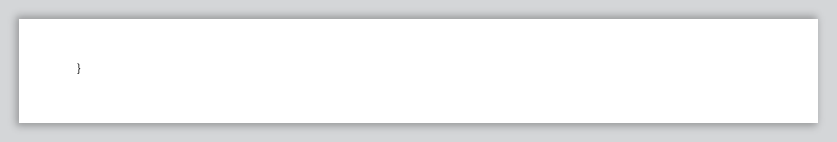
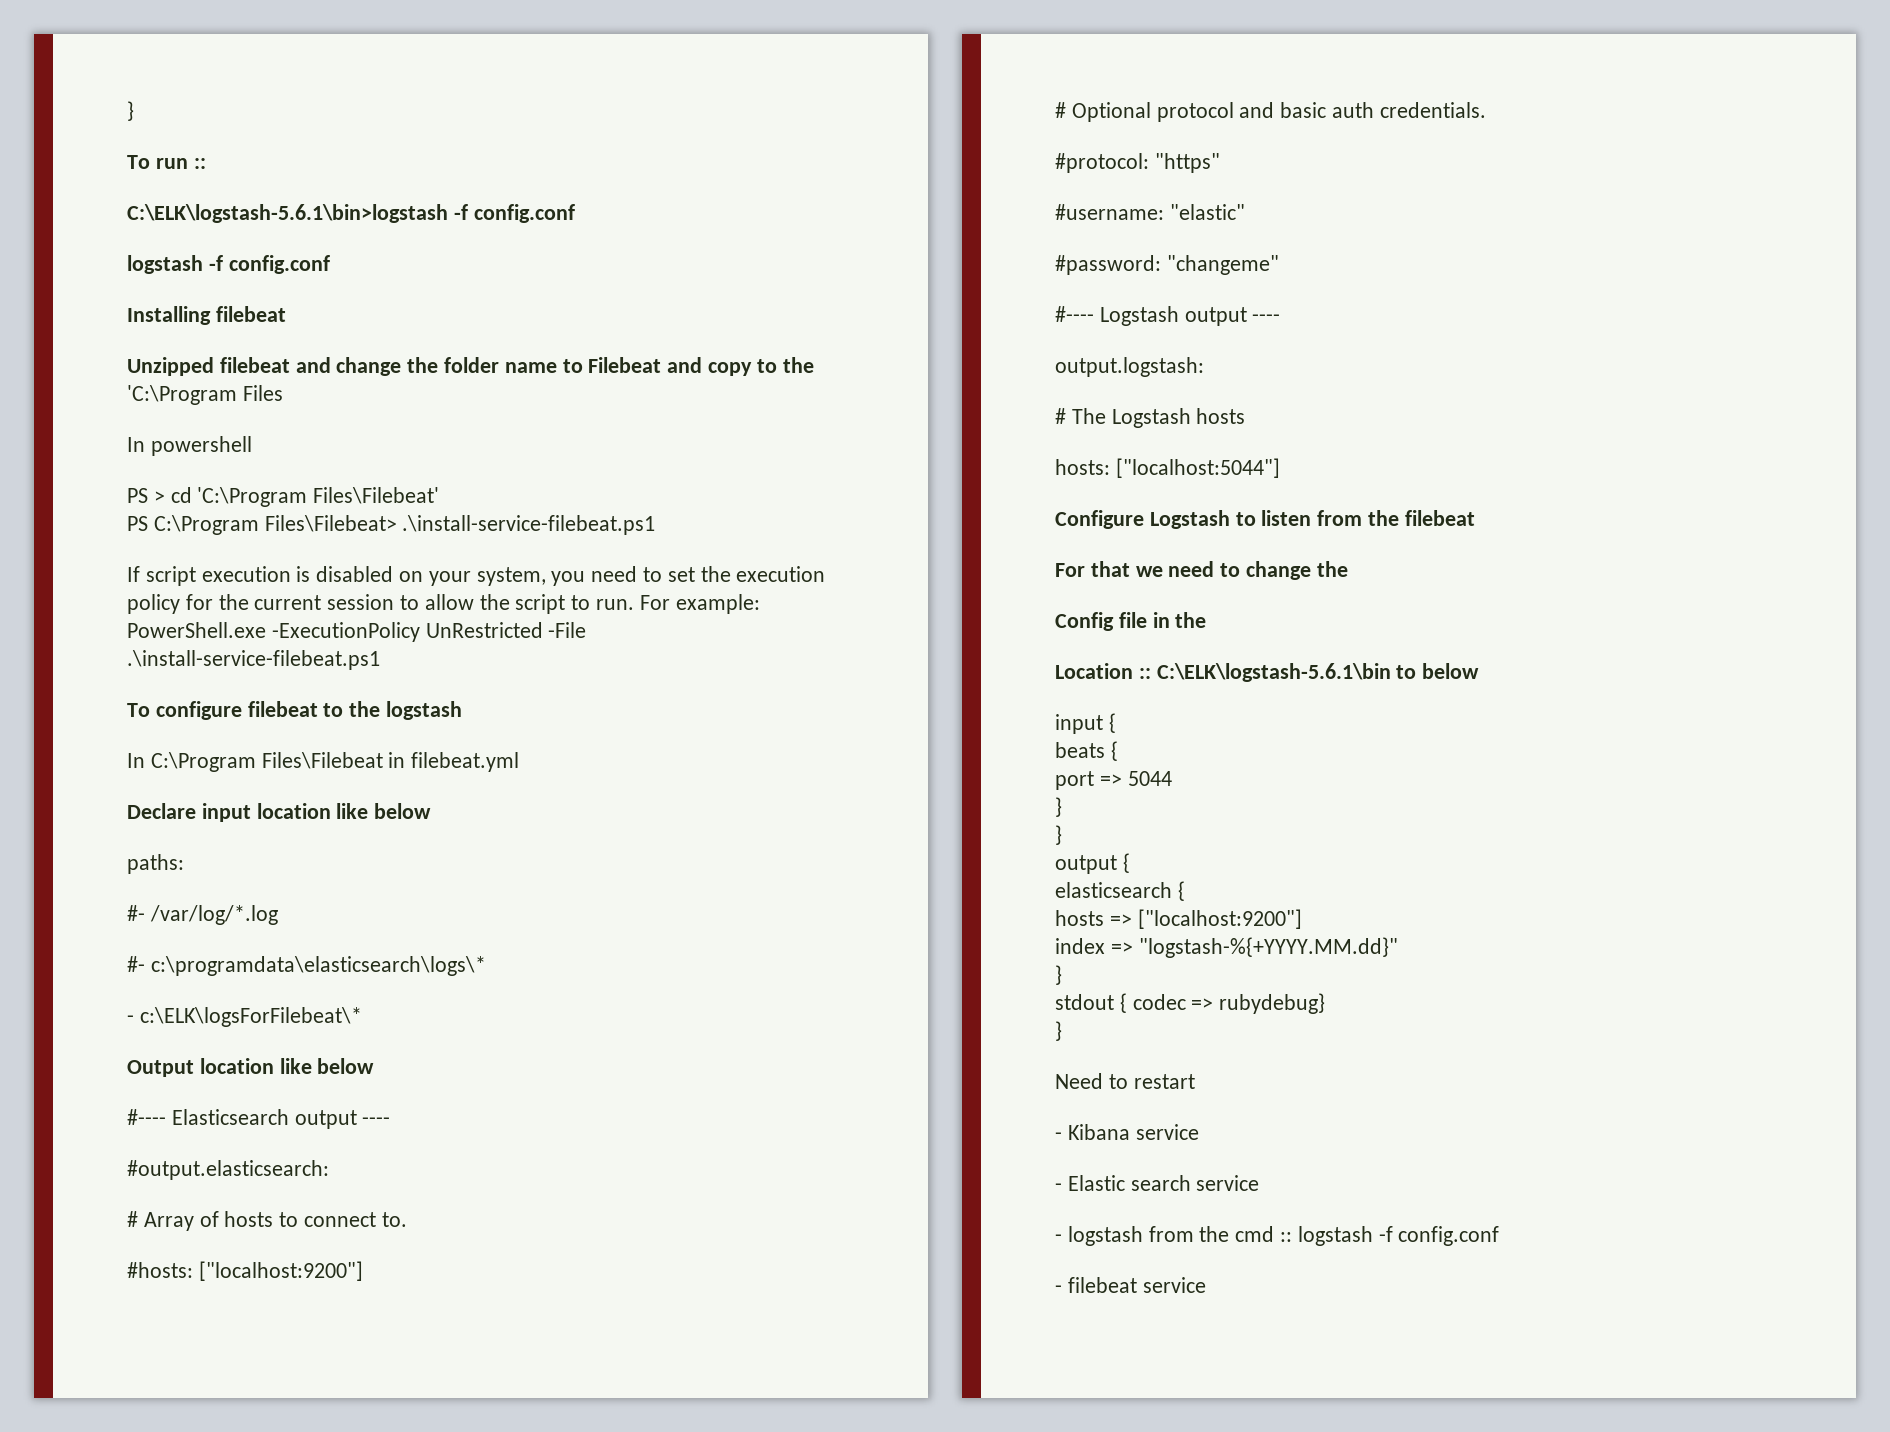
[77,63,81,74] } -> [127,101,134,121] [127,155,206,169] [127,204,575,223] [127,255,330,274] [127,306,286,325] [127,357,814,376] [127,385,283,405] [127,436,252,456] [127,487,440,507] [127,515,656,535] [127,566,826,586] [127,594,760,614] [127,622,587,642] [127,650,380,670] [127,701,463,720] [127,752,520,772] [127,803,432,822] [127,854,184,874] [127,905,278,925] [127,956,486,976] [127,1007,362,1027] [127,1058,375,1077] [127,1109,391,1129] [127,1160,329,1180] [127,1211,407,1231] [127,1261,363,1281] [1055,102,1486,122] [1055,153,1220,173] [1055,204,1245,220] [1055,255,1279,275] [1055,306,1281,326] [1055,357,1204,377] [1055,408,1246,428] [1055,458,1280,478] [1055,510,1475,529] [1055,561,1348,580] [1055,612,1207,631] [1055,663,1480,682] [1055,713,1116,734] [1055,741,1118,761] [1055,771,1172,790] [1055,797,1062,817] [1055,825,1062,845] [1055,853,1130,874] [1055,881,1185,901] [1055,909,1302,929] [1055,937,1398,958] [1055,965,1062,985] [1055,993,1326,1014] [1055,1021,1062,1041] [1055,1073,1195,1089] [1055,1124,1199,1140] [1055,1175,1260,1191] [1055,1226,1500,1246] [1055,1277,1206,1293] } // To run :: // C:\ELK\logstash-5.6.1\bin>logstash -f config.conf // logstash -f config.conf // Installing filebeat // Unzipped filebeat and change the folder name to Filebeat and copy to the 'C:\Program Files // In powershell // PS > cd 'C:\Program Files\Filebeat' // PS C:\Program Files\Filebeat> .\install-service-filebeat.ps1 // If script execution is disabled on your system, you need to set the execution policy for the current session to allow the script to run. For example: PowerShell.exe -ExecutionPolicy UnRestricted -File .\install-service-filebeat.ps1 // To configure filebeat to the logstash // In C:\Program Files\Filebeat in filebeat.yml // Declare input location like below // paths: // #- /var/log/*.log // #- c:\programdata\elasticsearch\logs\* // - c:\ELK\logsForFilebeat\* // Output location like below // #---- Elasticsearch output ---- // #output.elasticsearch: // # Array of hosts to connect to. // #hosts: ["localhost:9200"] // # Optional protocol and basic auth credentials. // #protocol: "https" // #username: "elastic" // #password: "changeme" // #---- Logstash output ---- // output.logstash: // # The Logstash hosts // hosts: ["localhost:5044"] // Configure Logstash to listen from the filebeat // For that we need to change the // Config file in the // Location :: C:\ELK\logstash-5.6.1\bin to below // input { // beats { // port => 5044 // } // } // output { // elasticsearch { // hosts => ["localhost:9200"] // index => "logstash-%{+YYYY.MM.dd}" // } // stdout { codec => rubydebug} // } // Need to restart // - Kibana service // - Elastic search service // - logstash from the cmd :: logstash -f config.conf // - filebeat service

